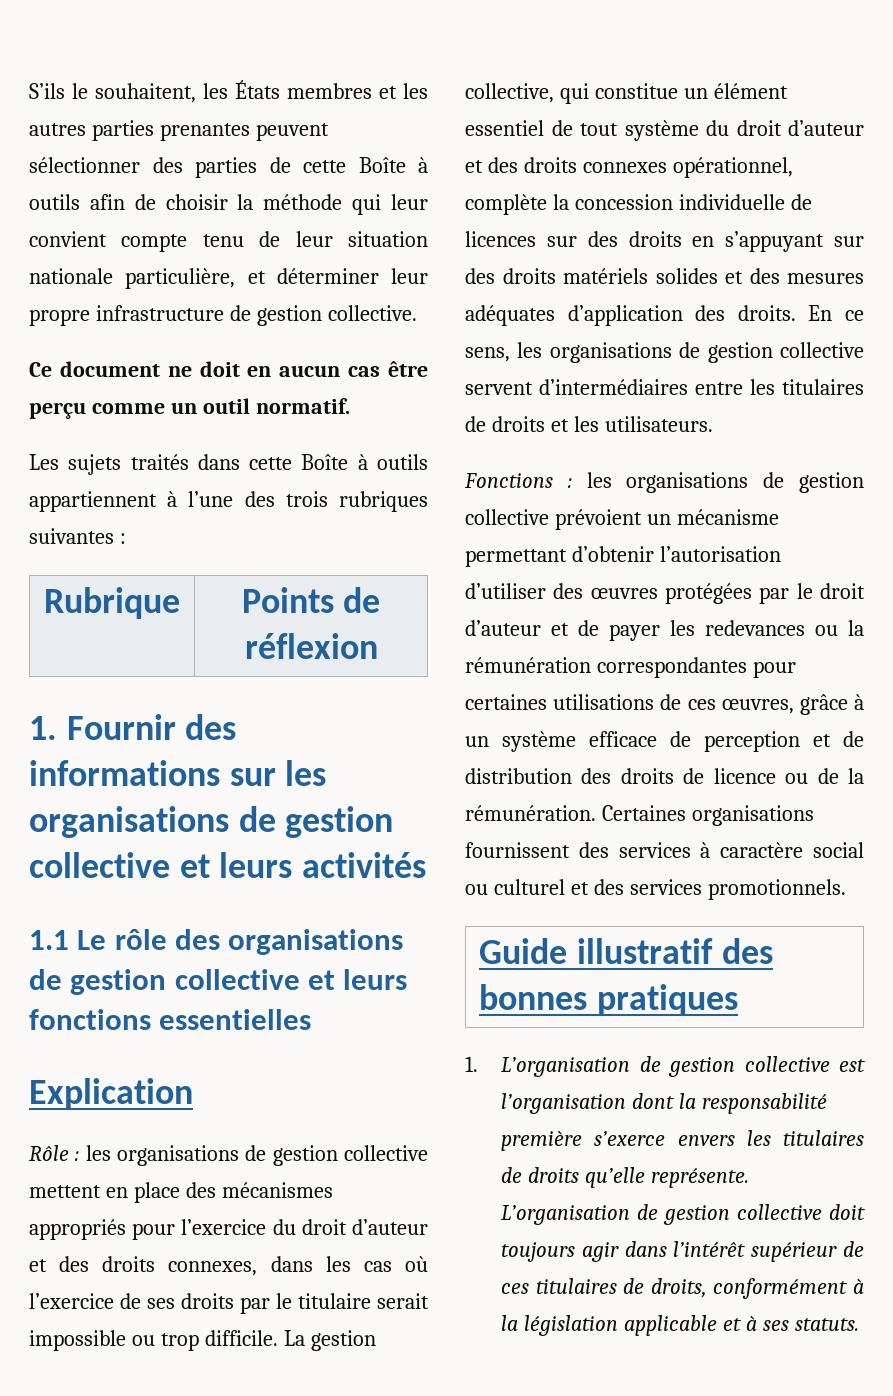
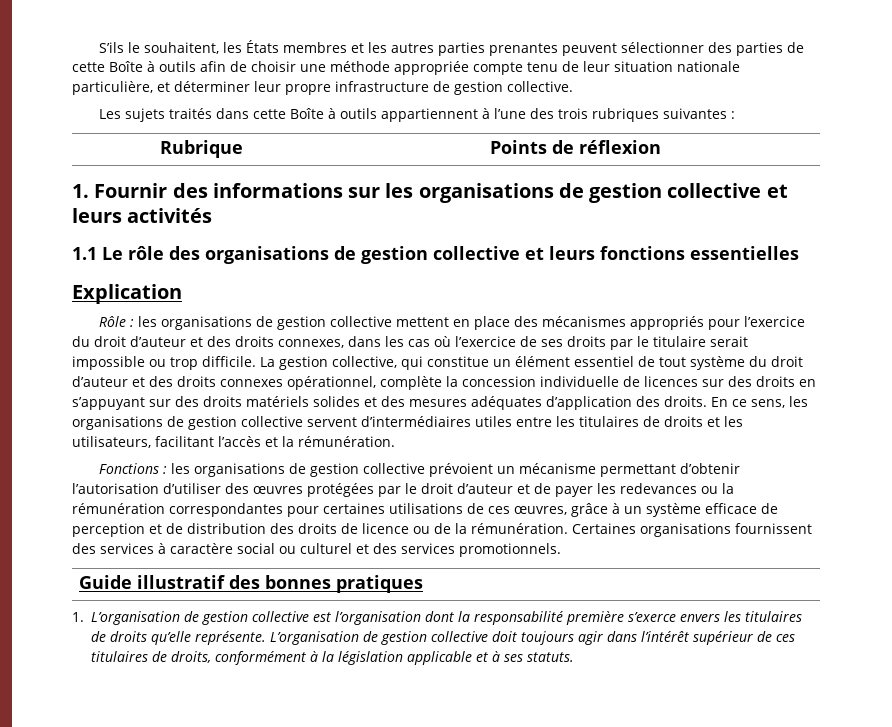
[237,194,428,215] [29,231,107,247] la méthode qui leur convient -> [300,61,469,75] une méthode appropriée
[29,361,428,377] [29,398,350,419] // Ce document ne doit en aucun cas être perçu comme un outil normatif. -> (573, 86) none
(688, 387) none -> [475,416,512,427] utiles
[604,416,713,432] utilisateurs. -> [72,436,395,448] utilisateurs, facilitant l’accès et la rémunération.

